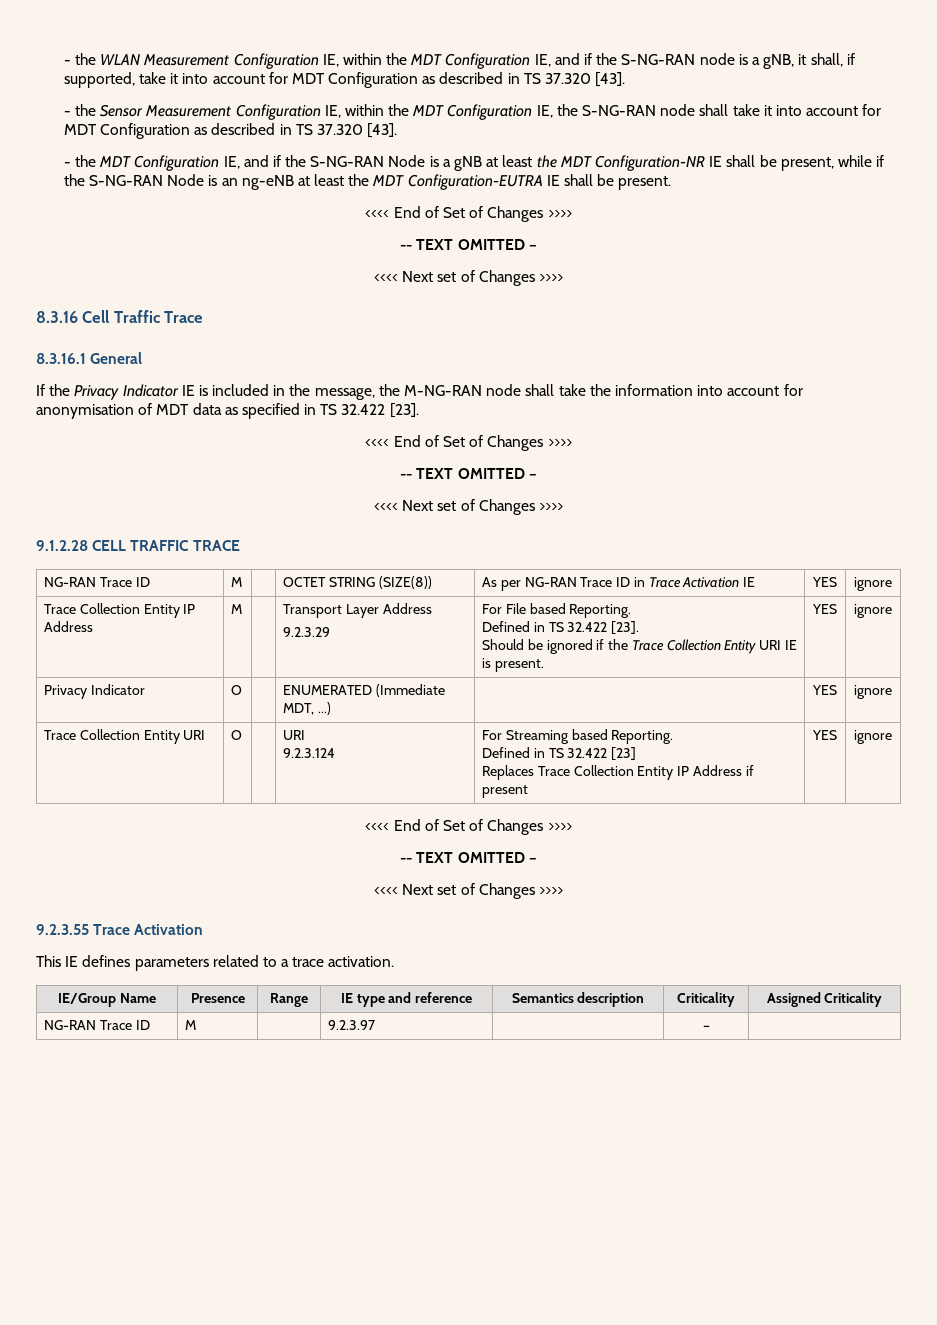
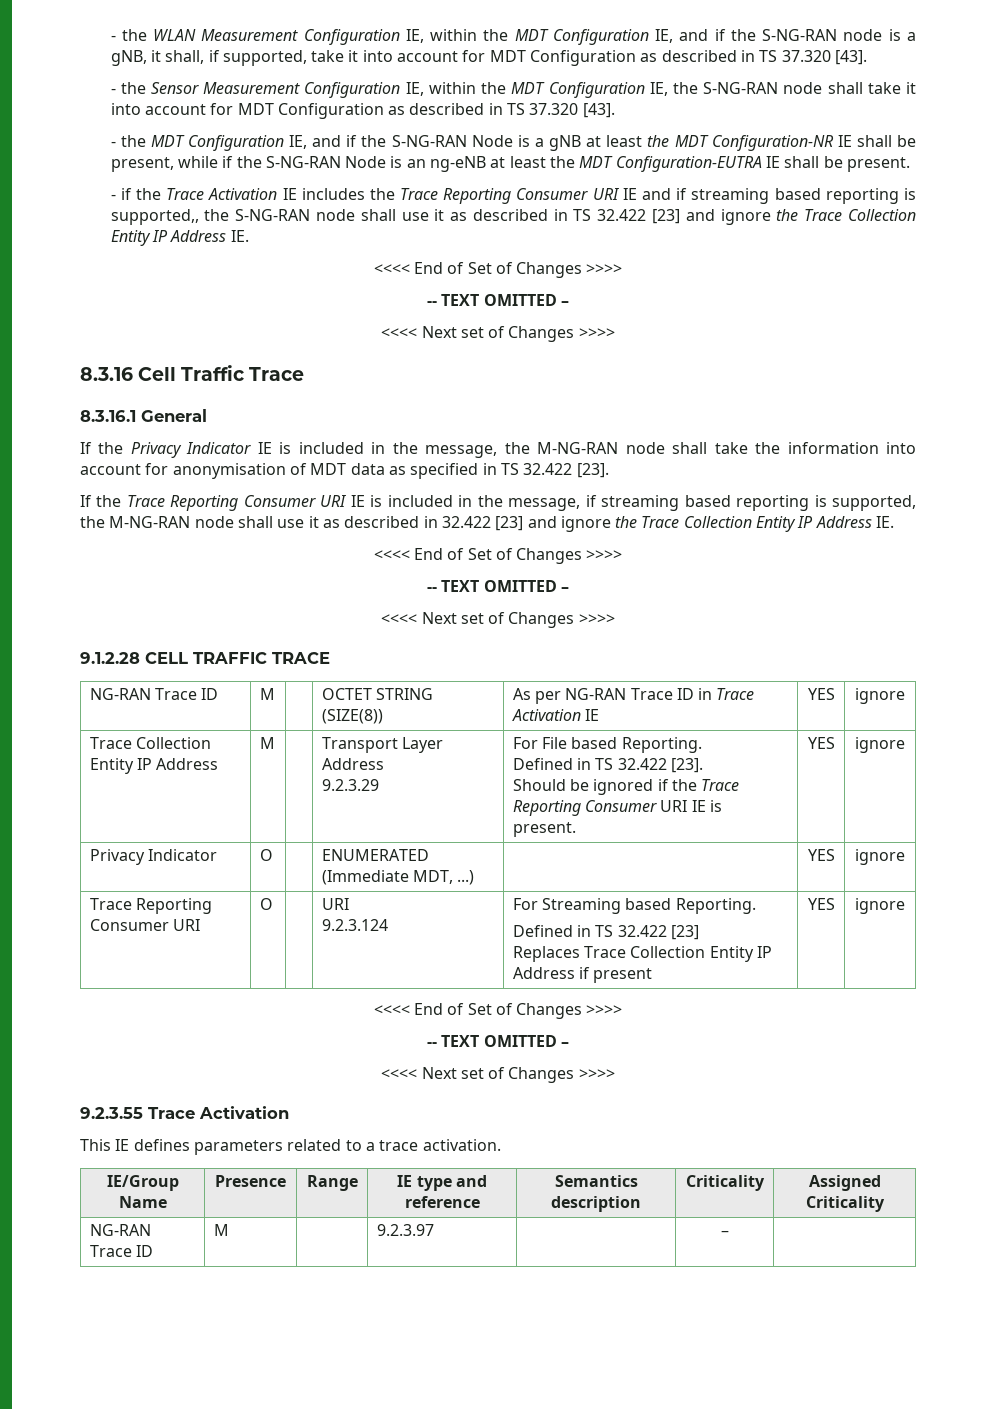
(672, 183) none -> [110,188,916,204] [110,209,917,225] [110,230,249,246] // - if the Trace Activation IE includes the Trace Reporting Consumer URI IE and if streaming based reporting is supported,, the S-NG-RAN node shall use it as described in TS 32.422 [23] and ignore the Trace Collection Entity IP Address IE.
(419, 410) none -> [80,495,917,511] [80,516,895,532] // If the Trace Reporting Consumer URI IE is included in the message, if streaming based reporting is supported, the M-NG-RAN node shall use it as described in 32.422 [23] and ignore the Trace Collection Entity IP Address IE.
[666,639,757,654] Collection Entity -> [512,800,657,816] Reporting Consumer
[79,729,180,744] Collection Entity -> [135,898,212,914] [89,919,169,931] Reporting Consumer

